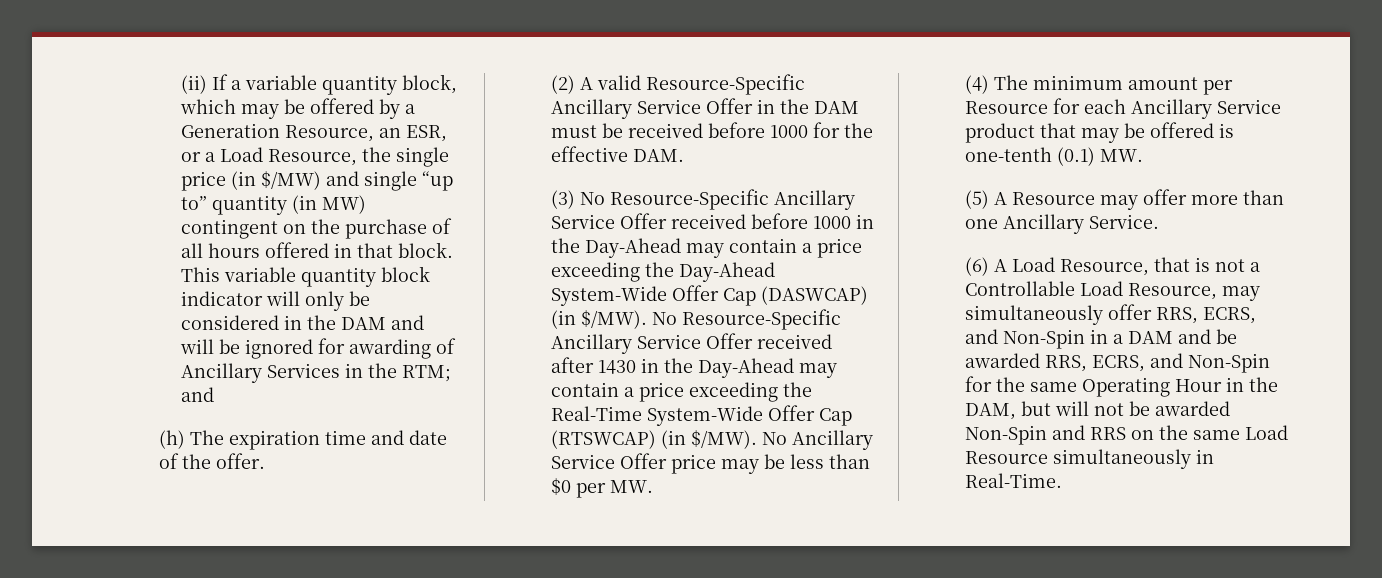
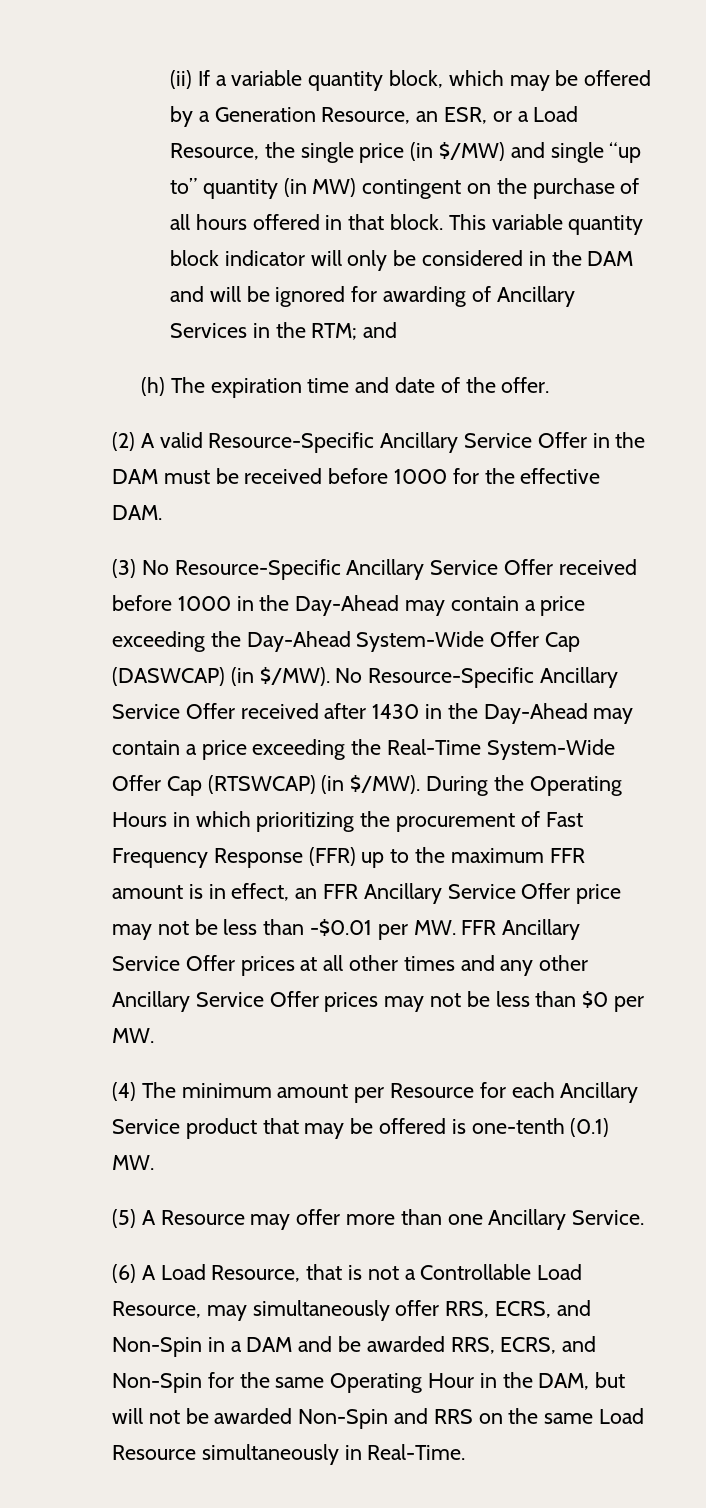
[761,432,787,445] No -> [426,775,622,796] [112,811,583,832] [112,847,585,868] [112,883,359,901] During the Operating Hours in which prioritizing the procurement of Fast Frequency Response (FFR) up to the maximum FFR amount is in effect, an FFR
(759, 466) none -> [157,919,581,940] [112,955,589,976] [112,991,462,1012] not be less than -$0.01 per MW. FFR Ancillary Service Offer prices at all other times and any other Ancillary Service Offer prices may not

